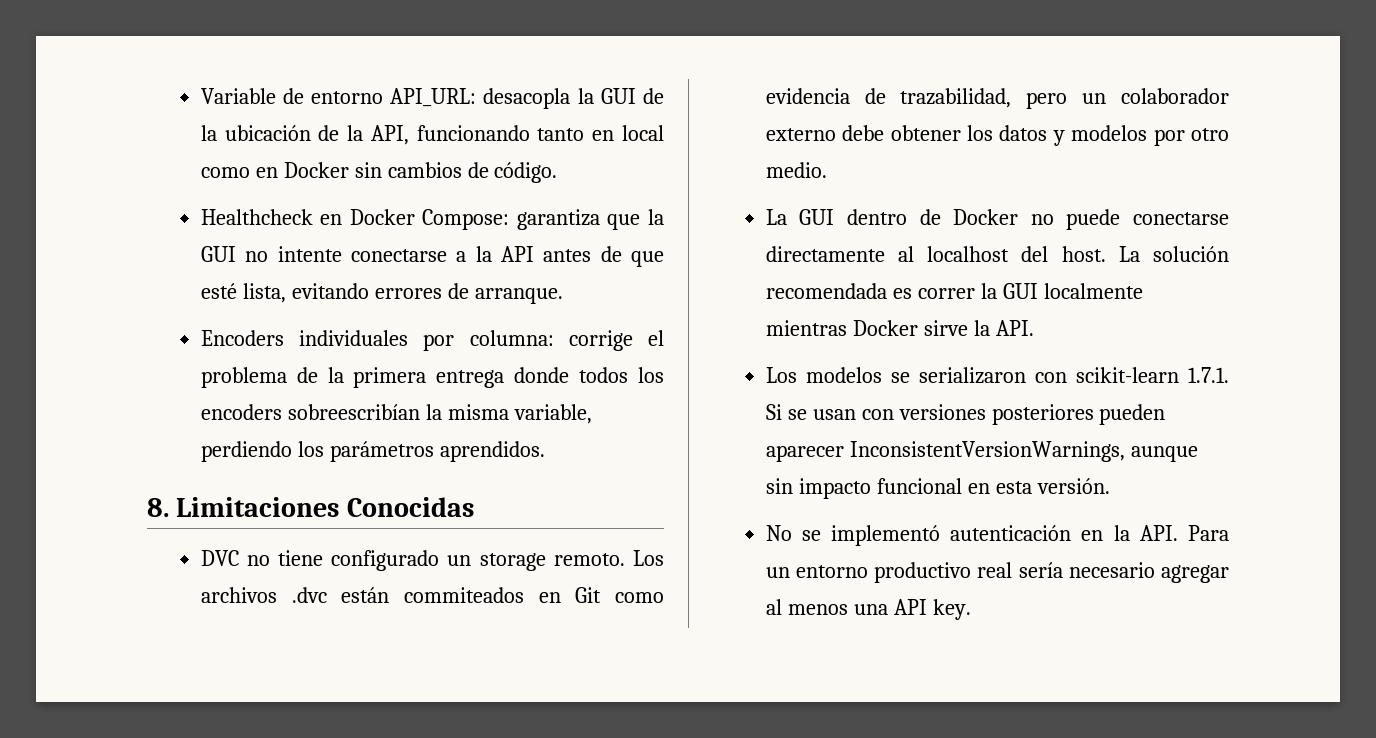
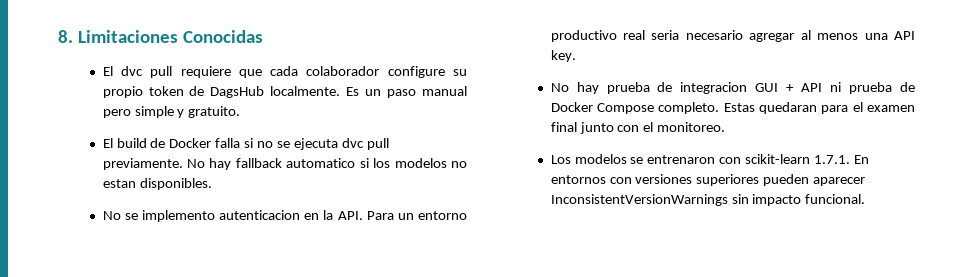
[200,88,665,109] [200,125,664,145] [200,162,558,183] [200,209,664,230] [200,246,665,267] [200,283,563,304] [200,330,665,351] [200,367,664,388] [200,404,592,424] [200,441,545,462] [147,497,474,517] [200,550,665,571] [200,587,664,603] [765,88,1229,109] [765,125,1229,146] [765,162,827,178] [765,209,1229,230] [765,246,1229,262] [765,283,1143,299] [765,320,1034,336] [765,367,1229,384] [765,404,1166,425] [765,441,1198,462] [765,478,1110,499] Variable de entorno API_URL: desacopla la GUI de la ubicación de la API, funcionando tanto en local como en Docker sin cambios de código. // Healthcheck en Docker Compose: garantiza que la GUI no intente conectarse a la API antes de que esté lista, evitando errores de arranque. // Encoders individuales por columna: corrige el problema de la primera entrega donde todos los encoders sobreescribían la misma variable, perdiendo los parámetros aprendidos. // 8. Limitaciones Conocidas // DVC no tiene configurado un storage remoto. Los archivos .dvc están commiteados en Git como evidencia de trazabilidad, pero un colaborador externo debe obtener los datos y modelos por otro medio. // La GUI dentro de Docker no puede conectarse directamente al localhost del host. La solución recomendada es correr la GUI localmente mientras Docker sirve la API. // Los modelos se serializaron con scikit-learn 1.7.1. Si se usan con versiones posteriores pueden aparecer InconsistentVersionWarnings, aunque sin impacto funcional en esta versión. -> [58,30,263,43] [102,66,467,78] [102,86,468,98] [102,106,241,118] [102,138,389,150] [102,158,468,170] [102,178,212,190] 8. Limitaciones Conocidas // El dvc pull requiere que cada colaborador configure su propio token de DagsHub localmente. Es un paso manual pero simple y gratuito. // El build de Docker falla si no se ejecuta dvc pull previamente. No hay fallback automatico si los modelos no estan disponibles.
[831,525,1072,546] implementó autenticación -> [141,210,301,222] implemento autenticacion
[1018,562,1063,578] sería -> [651,30,680,40] seria
(971, 609) none -> [550,82,916,94] [550,102,915,114] [550,122,726,134] [550,154,870,164] [550,174,866,186] [550,194,866,206] // No hay prueba de integracion GUI + API ni prueba de Docker Compose completo. Estas quedaran para el examen final junto con el monitoreo. // Los modelos se entrenaron con scikit-learn 1.7.1. En entornos con versiones superiores pueden aparecer InconsistentVersionWarnings sin impacto funcional.

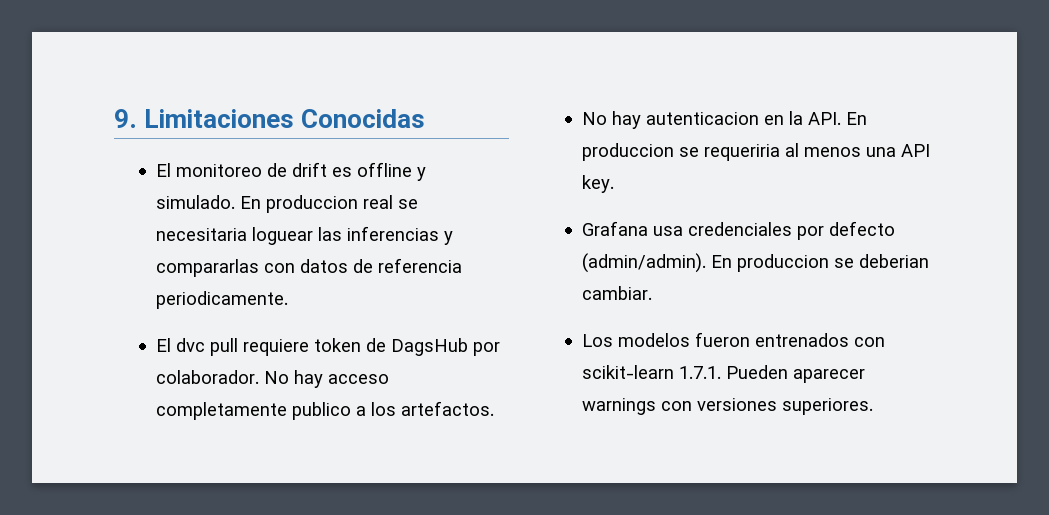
[58,30,73,43] 8. -> [114,109,137,128] 9.
[120,66,467,78] [102,86,468,98] [102,106,241,118] [102,138,389,150] [102,158,468,170] [102,178,212,190] [102,210,215,222] dvc pull requiere que cada colaborador configure su propio token de DagsHub localmente. Es un paso manual pero simple y gratuito. // El build de Docker falla si no se ejecuta dvc pull previamente. No hay fallback automatico si los modelos no estan disponibles. // No se implemento -> [175,162,426,181] [155,195,418,213] [155,226,453,245] [155,258,462,277] [155,291,288,309] [155,338,500,356] [155,370,389,388] [155,401,494,420] [581,111,641,129] monitoreo de drift es offline y simulado. En produccion real se necesitaria loguear las inferencias y compararlas con datos de referencia periodicamente. // El dvc pull requiere token de DagsHub por colaborador. No hay acceso completamente publico a los artefactos. // No hay
[366,211,467,220] [550,30,795,42] Para un entorno productivo real seria necesario agregar -> [845,112,867,125] [581,143,780,161] En produccion se requeriria
[550,82,916,94] [550,102,915,114] [550,122,726,134] No hay prueba de integracion GUI + API ni prueba de Docker Compose completo. Estas quedaran para el examen final junto con el monitoreo. -> [581,221,895,240] [581,253,929,273] [581,286,652,300] Grafana usa credenciales por defecto (admin/admin). En produccion se deberian cambiar.
[630,155,716,164] se entrenaron -> [694,332,849,347] fueron entrenados
[854,155,870,164] [550,174,866,186] [550,194,866,206] En entornos con versiones superiores pueden aparecer InconsistentVersionWarnings sin impacto funcional. -> [725,365,865,383] [581,398,873,415] Pueden aparecer warnings con versiones superiores.

